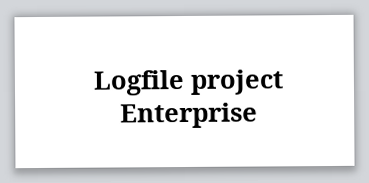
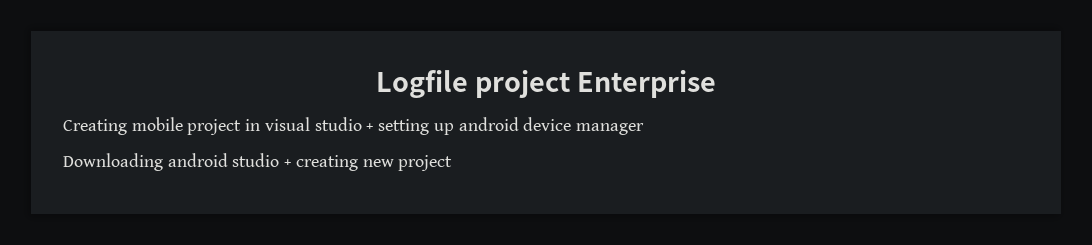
(258, 115) none -> [63,117,644,135] [63,153,453,171] // Creating mobile project in visual studio + setting up android device manager // Downloading android studio + creating new project

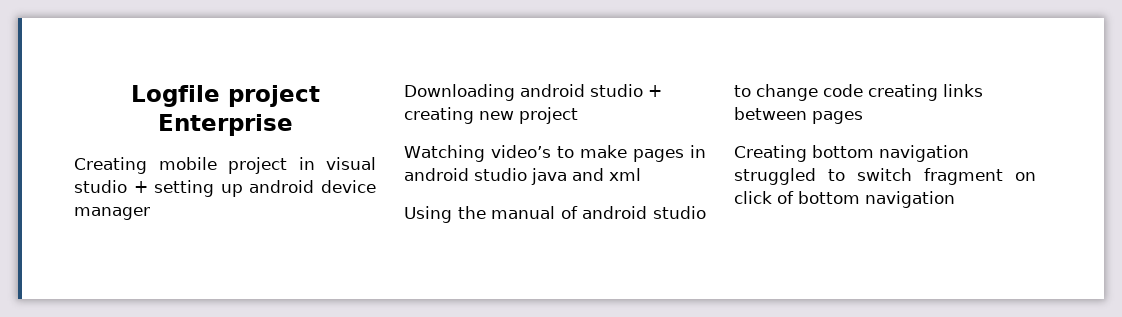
(453, 163) none -> [404,145,706,162] [404,168,641,185] [404,206,706,223] [734,84,983,101] [734,107,863,124] [734,145,969,162] [734,168,1036,185] [734,191,955,208] // Watching video’s to make pages in android studio java and xml // Using the manual of android studio to change code creating links between pages // Creating bottom navigation struggled to switch fragment on click of bottom navigation

